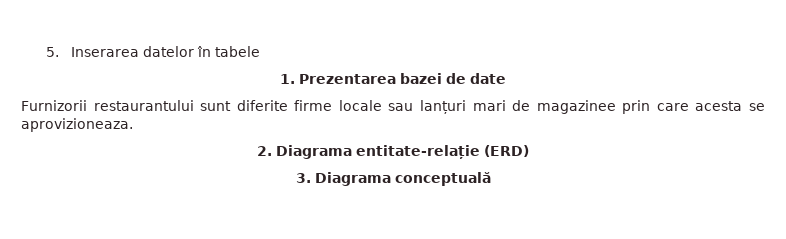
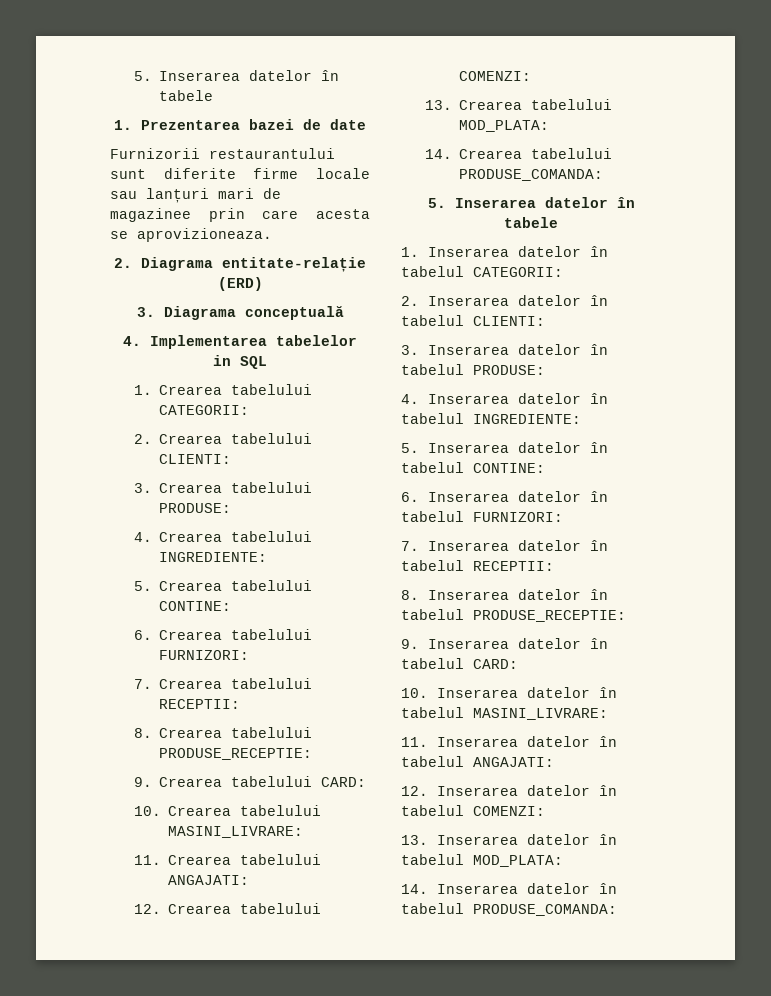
(491, 179) none -> [123,335,357,349] [213,355,267,369] [134,384,313,395] [159,405,250,415] [134,433,313,444] [159,454,232,464] [134,482,313,493] [159,503,232,513] [134,531,313,542] [159,552,268,562] [134,580,313,591] [159,601,232,611] [134,629,313,640] [159,650,250,660] [134,678,313,689] [159,699,241,709] [134,727,313,738] [159,748,313,760] [134,776,367,787] [134,805,322,816] [168,826,304,838] [134,854,322,865] [168,875,250,885] [134,903,322,914] [459,71,532,81] [425,99,613,110] [459,120,550,132] [425,148,613,159] [459,169,604,181] [427,197,635,208] [504,217,558,228] [401,246,608,257] [401,266,563,277] [401,295,608,306] [401,315,545,326] [401,344,608,355] [401,364,545,375] [401,393,608,404] [401,413,581,424] [401,442,608,453] [401,462,545,473] [401,491,608,502] [401,511,563,522] [401,540,608,551] [401,560,554,571] [401,589,608,600] [401,609,626,622] [401,638,608,649] [401,658,518,669] [401,687,617,698] [401,707,608,720] [401,736,617,747] [401,756,554,767] [401,785,617,796] [401,805,545,816] [401,834,617,845] [401,854,563,867] [401,883,617,894] [401,903,617,916] // 4. Implementarea tabelelor in SQL // 1. Crearea tabelului CATEGORII: // 2. Crearea tabelului CLIENTI: // 3. Crearea tabelului PRODUSE: // 4. Crearea tabelului INGREDIENTE: // 5. Crearea tabelului CONTINE: // 6. Crearea tabelului FURNIZORI: // 7. Crearea tabelului RECEPTII: // 8. Crearea tabelului PRODUSE_RECEPTIE: // 9. Crearea tabelului CARD: // 10. Crearea tabelului MASINI_LIVRARE: // 11. Crearea tabelului ANGAJATI: // 12. Crearea tabelului COMENZI: // 13. Crearea tabelului MOD_PLATA: // 14. Crearea tabelului PRODUSE_COMANDA: // 5. Inserarea datelor în tabele // 1. Inserarea datelor în tabelul CATEGORII: // 2. Inserarea datelor în tabelul CLIENTI: // 3. Inserarea datelor în tabelul PRODUSE: // 4. Inserarea datelor în tabelul INGREDIENTE: // 5. Inserarea datelor în tabelul CONTINE: // 6. Inserarea datelor în tabelul FURNIZORI: // 7. Inserarea datelor în tabelul RECEPTII: // 8. Inserarea datelor în tabelul PRODUSE_RECEPTIE: // 9. Inserarea datelor în tabelul CARD: // 10. Inserarea datelor în tabelul MASINI_LIVRARE: // 11. Inserarea datelor în tabelul ANGAJATI: // 12. Inserarea datelor în tabelul COMENZI: // 13. Inserarea datelor în tabelul MOD_PLATA: // 14. Inserarea datelor în tabelul PRODUSE_COMANDA:

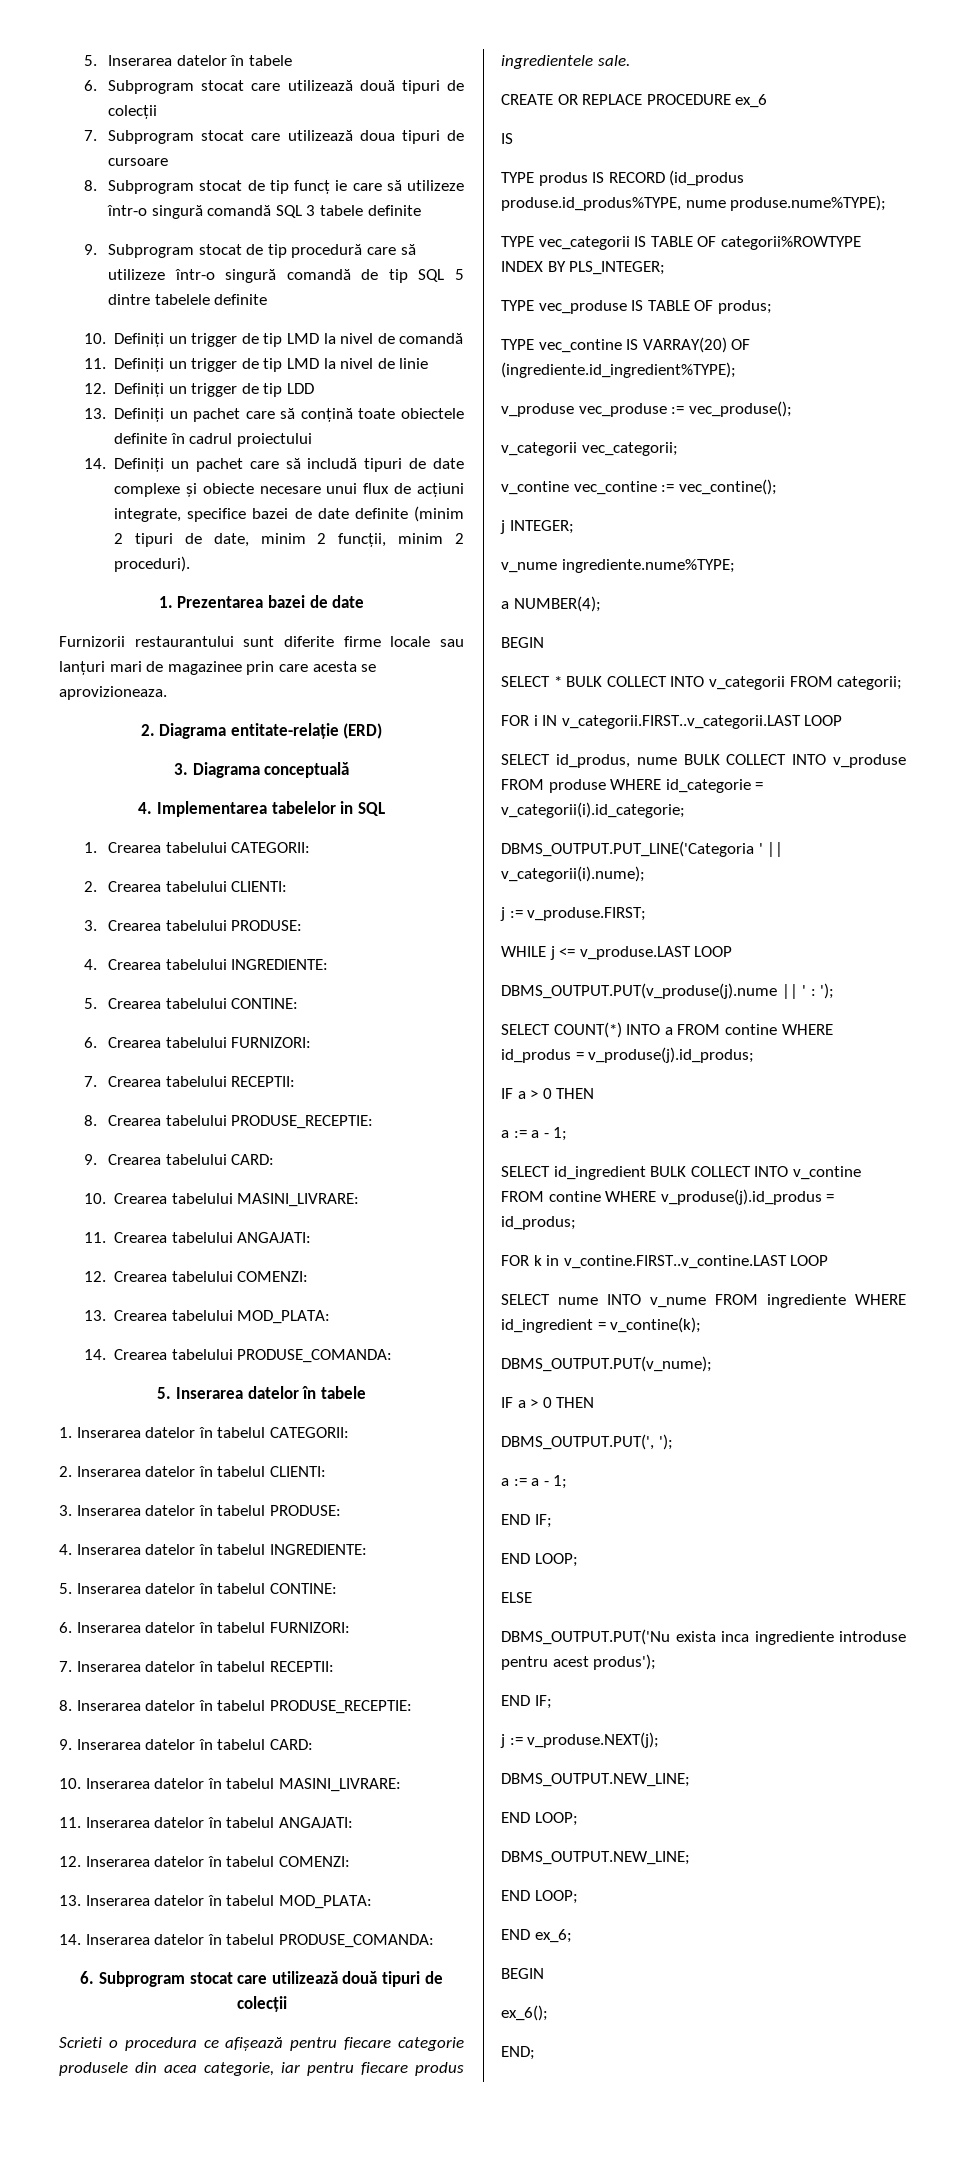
[134,70,340,81] [159,90,214,101] 5. Inserarea datelor în tabele -> [83,55,292,66] [83,80,464,94] [108,105,158,119] [83,130,464,144] [108,158,169,166] [83,180,464,194] [107,205,421,219] [83,244,416,258] [108,269,464,283] [108,294,268,305] [83,333,464,347] [83,358,429,372] [83,383,314,397] [83,408,464,422] [114,433,312,447] [83,458,465,472] [114,483,464,497] [114,506,464,522] [114,533,464,547] [114,556,191,572] 5. Inserarea datelor în tabele // 6. Subprogram stocat care utilizează două tipuri de colecții // 7. Subprogram stocat care utilizează doua tipuri de cursoare // 8. Subprogram stocat de tip funcț ie care să utilizeze într-o singură comandă SQL 3 tabele definite // 9. Subprogram stocat de tip procedură care să utilizeze într-o singură comandă de tip SQL 5 dintre tabelele definite // 10. Definiți un trigger de tip LMD la nivel de comandă // 11. Definiți un trigger de tip LMD la nivel de linie // 12. Definiți un trigger de tip LDD // 13. Definiți un pachet care să conțină toate obiectele definite în cadrul proiectului // 14. Definiți un pachet care să includă tipuri de date complexe și obiecte necesare unui flux de acțiuni integrate, specifice bazei de date definite (minim 2 tipuri de date, minim 2 funcții, minim 2 proceduri).
(617, 910) none -> [80,1971,443,1987] [236,1996,287,2012] [59,2037,464,2051] [59,2062,464,2076] [501,55,630,69] [501,94,768,108] [501,133,513,144] [501,170,745,186] [501,195,887,211] [501,236,861,250] [501,261,666,275] [501,300,772,314] [501,337,751,353] [501,362,736,378] [501,401,792,417] [501,442,678,456] [501,479,777,495] [500,520,574,534] [501,559,735,573] [501,596,601,612] [501,637,544,648] [501,676,903,690] [501,715,843,729] [501,754,906,768] [501,779,764,793] [501,802,685,818] [501,841,784,857] [501,866,645,882] [500,907,647,921] [501,946,733,960] [501,983,835,999] [501,1022,833,1038] [501,1047,755,1063] [501,1088,595,1099] [501,1127,568,1141] [501,1166,861,1180] [501,1189,835,1205] [501,1216,576,1230] [501,1255,829,1269] [501,1294,906,1308] [501,1317,702,1333] [501,1356,712,1372] [501,1397,595,1408] [501,1434,673,1450] [501,1475,568,1489] [501,1514,552,1528] [501,1553,578,1567] [501,1592,532,1603] [501,1629,906,1645] [501,1654,657,1670] [501,1695,552,1709] [500,1732,660,1748] [501,1773,690,1787] [501,1812,578,1826] [501,1851,690,1865] [501,1890,578,1904] [501,1929,572,1943] [501,1968,544,1979] [501,2005,548,2021] [501,2046,535,2060] // 6. Subprogram stocat care utilizează două tipuri de colecții // Scrieti o procedura ce afișează pentru fiecare categorie produsele din acea categorie, iar pentru fiecare produs ingredientele sale. // CREATE OR REPLACE PROCEDURE ex_6 // IS // TYPE produs IS RECORD (id_produs produse.id_produs%TYPE, nume produse.nume%TYPE); // TYPE vec_categorii IS TABLE OF categorii%ROWTYPE INDEX BY PLS_INTEGER; // TYPE vec_produse IS TABLE OF produs; // TYPE vec_contine IS VARRAY(20) OF (ingrediente.id_ingredient%TYPE); // v_produse vec_produse := vec_produse(); // v_categorii vec_categorii; // v_contine vec_contine := vec_contine(); // j INTEGER; // v_nume ingrediente.nume%TYPE; // a NUMBER(4); // BEGIN // SELECT * BULK COLLECT INTO v_categorii FROM categorii; // FOR i IN v_categorii.FIRST..v_categorii.LAST LOOP // SELECT id_produs, nume BULK COLLECT INTO v_produse FROM produse WHERE id_categorie = v_categorii(i).id_categorie; // DBMS_OUTPUT.PUT_LINE('Categoria ' || v_categorii(i).nume); // j := v_produse.FIRST; // WHILE j <= v_produse.LAST LOOP // DBMS_OUTPUT.PUT(v_produse(j).nume || ' : '); // SELECT COUNT(*) INTO a FROM contine WHERE id_produs = v_produse(j).id_produs; // IF a > 0 THEN // a := a - 1; // SELECT id_ingredient BULK COLLECT INTO v_contine FROM contine WHERE v_produse(j).id_produs = id_produs; // FOR k in v_contine.FIRST..v_contine.LAST LOOP // SELECT nume INTO v_nume FROM ingrediente WHERE id_ingredient = v_contine(k); // DBMS_OUTPUT.PUT(v_nume); // IF a > 0 THEN // DBMS_OUTPUT.PUT(', '); // a := a - 1; // END IF; // END LOOP; // ELSE // DBMS_OUTPUT.PUT('Nu exista inca ingrediente introduse pentru acest produs'); // END IF; // j := v_produse.NEXT(j); // DBMS_OUTPUT.NEW_LINE; // END LOOP; // DBMS_OUTPUT.NEW_LINE; // END LOOP; // END ex_6; // BEGIN // ex_6(); // END;

